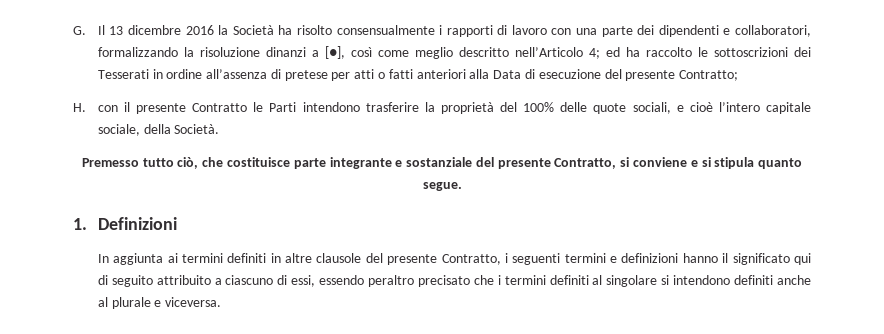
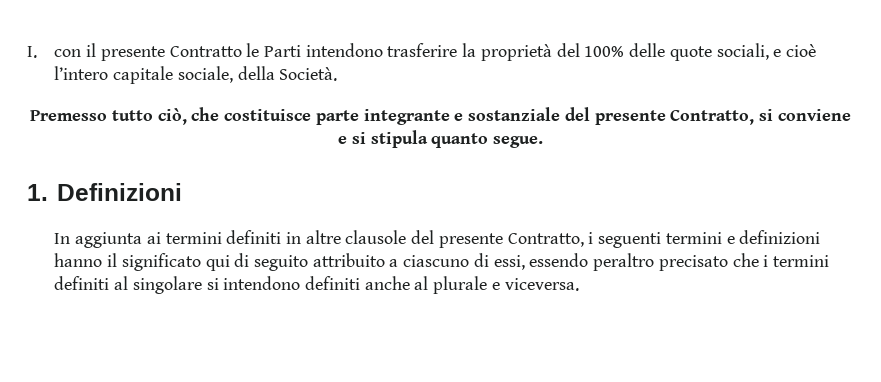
[73,25,812,37] [97,46,811,59] [97,69,739,81] [73,103,86,112] G. Il 13 dicembre 2016 la Società ha risolto consensualmente i rapporti di lavoro con una parte dei dipendenti e collaboratori, formalizzando la risoluzione dinanzi a [●], così come meglio descritto nell’Articolo 4; ed ha raccolto le sottoscrizioni dei Tesserati in ordine all’assenza di pretese per atti o fatti anteriori alla Data di esecuzione del presente Contratto; // H. -> [27,46,37,58] I.

